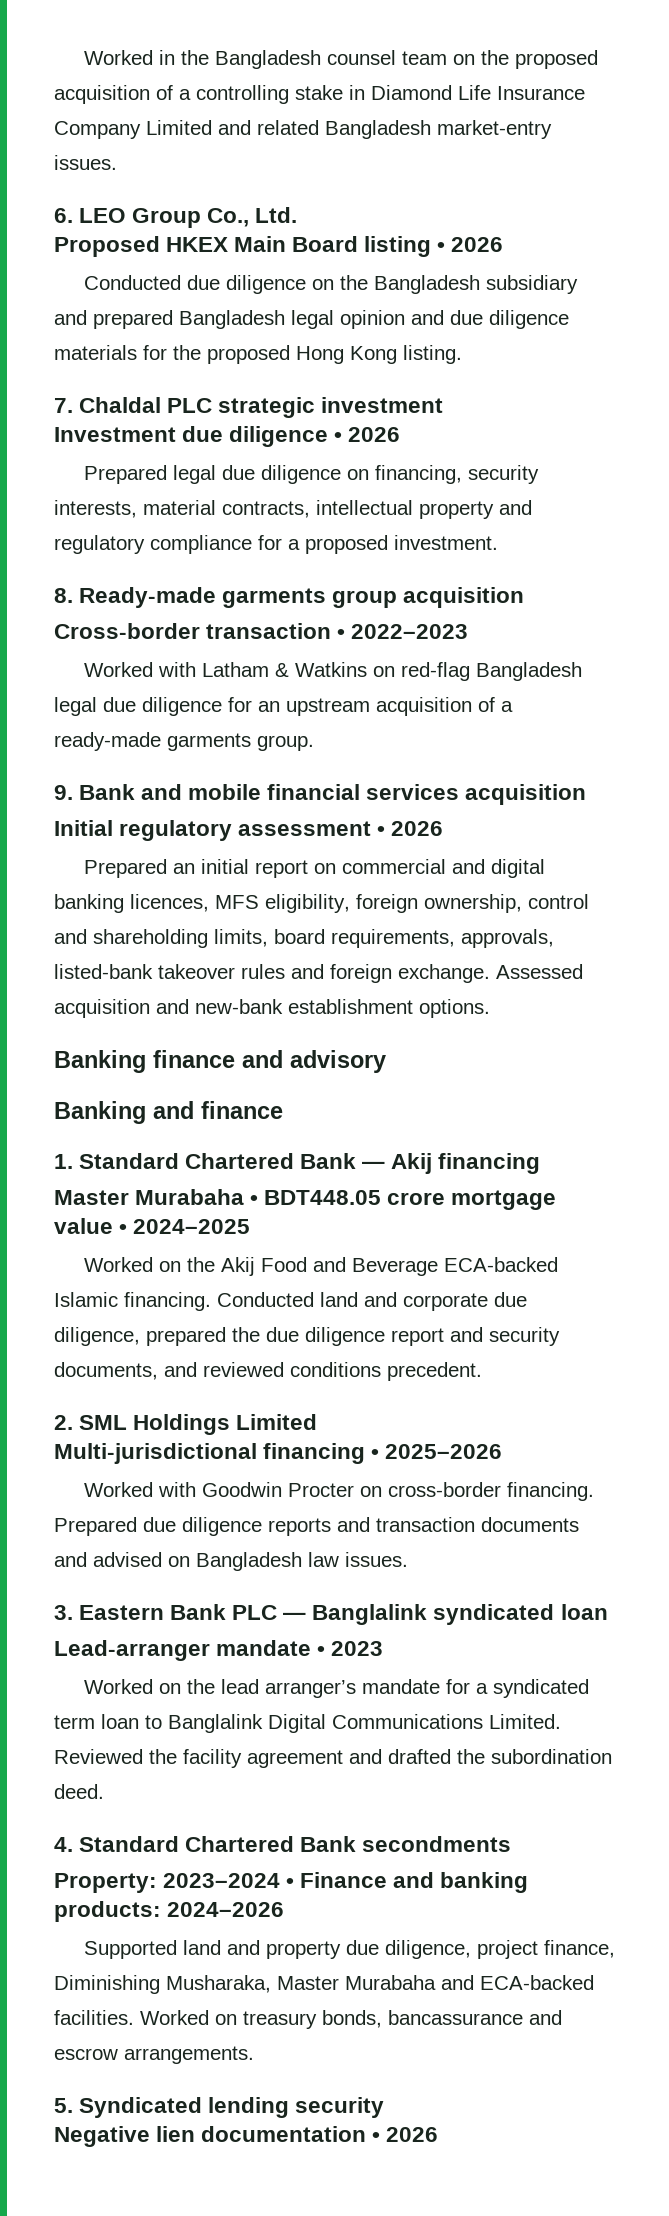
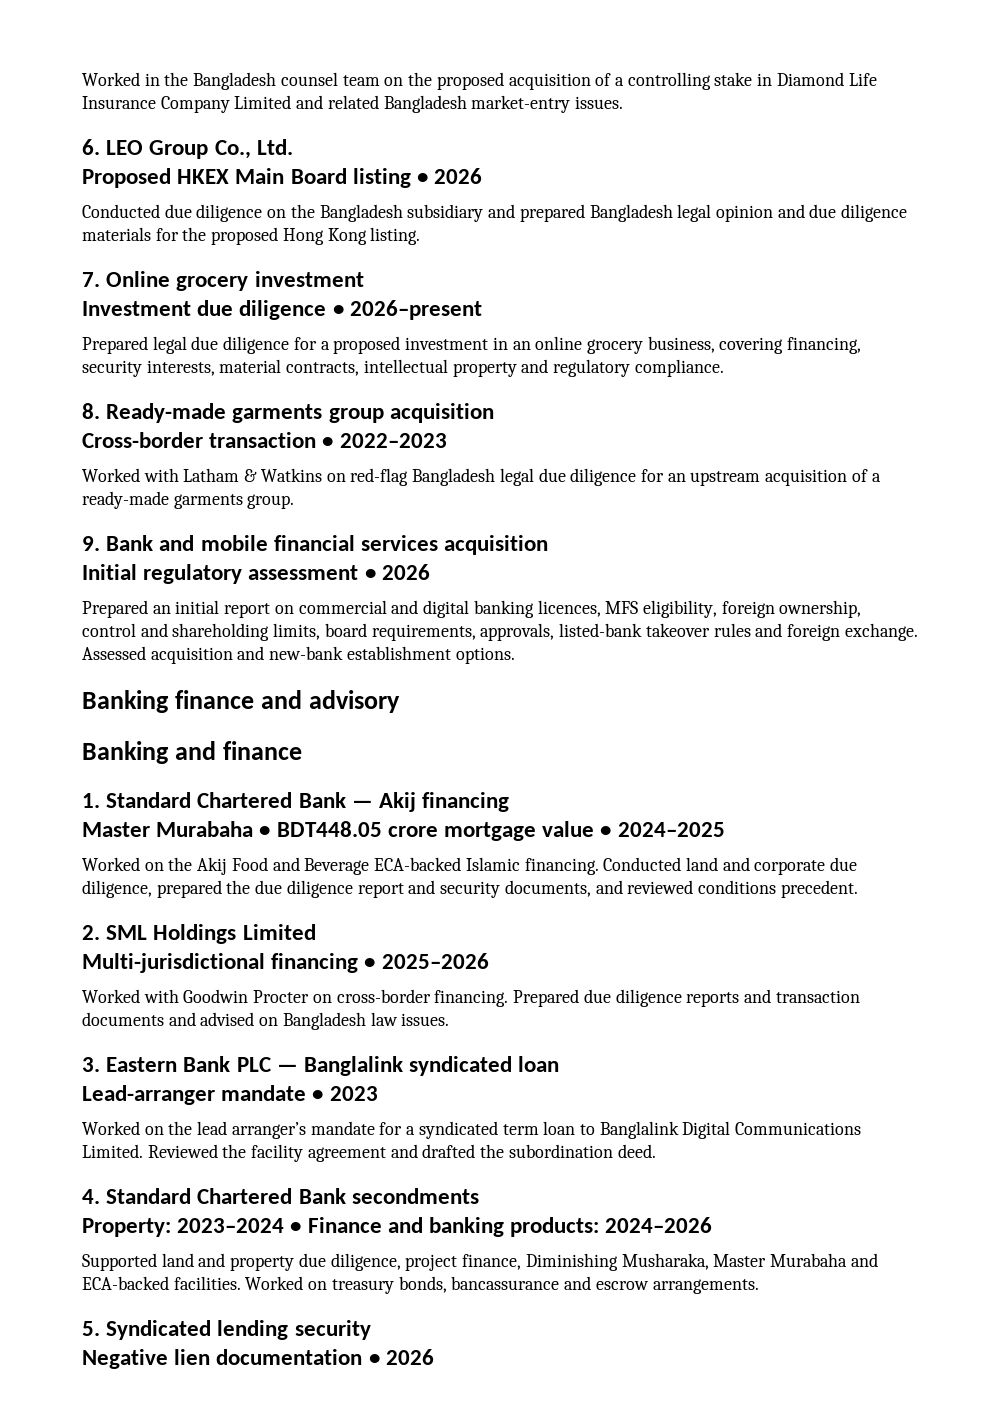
[79,397,316,418] Chaldal PLC strategic -> [106,271,249,291] Online grocery
[348,427,401,442] 2026 -> [349,300,482,320] 2026–present
[346,469,369,480] on -> [293,336,784,354] for a proposed investment in an online grocery business, covering
[150,535,498,554] compliance for a proposed investment. -> [634,359,724,377] compliance.

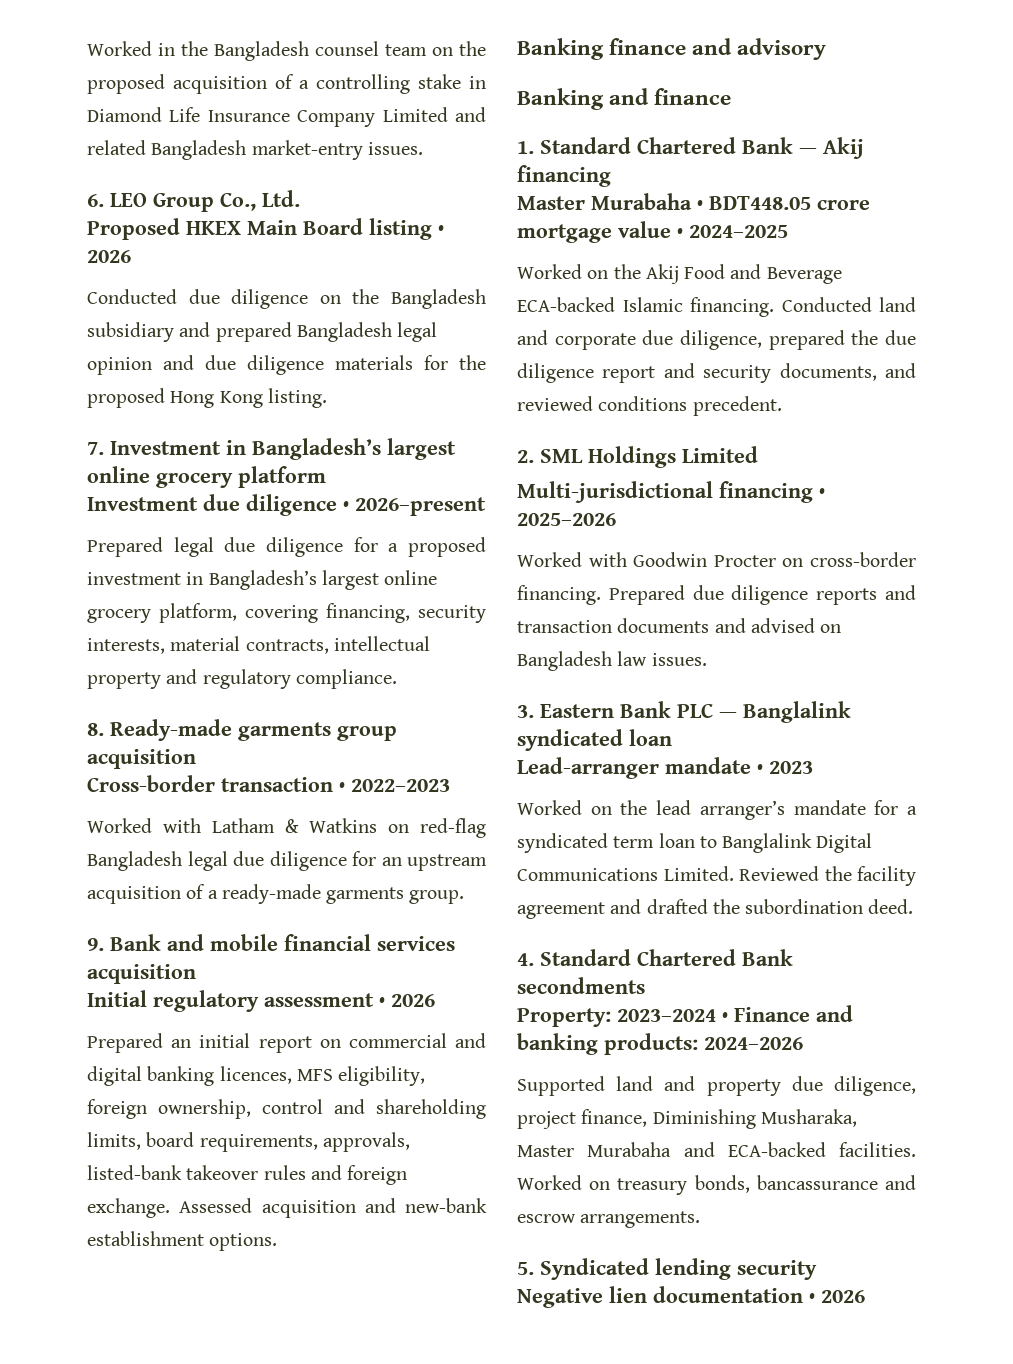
[106,271,364,291] Online grocery investment -> [110,438,456,460] [87,466,326,488] Investment in Bangladesh’s largest online grocery platform
[512,336,715,354] an online grocery business, -> [208,570,438,590] [87,603,237,623] Bangladesh’s largest online grocery platform,

